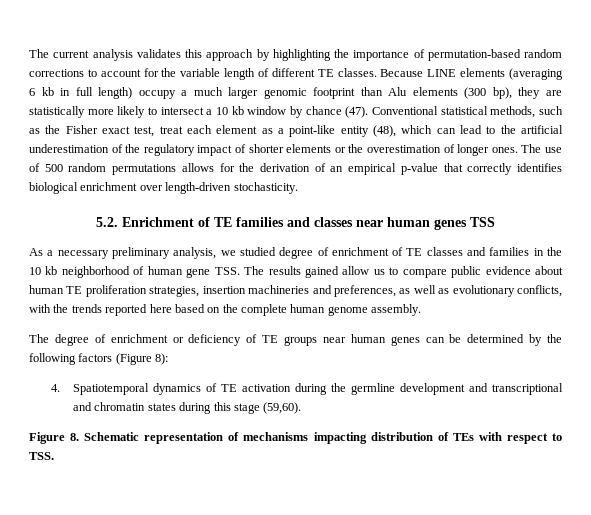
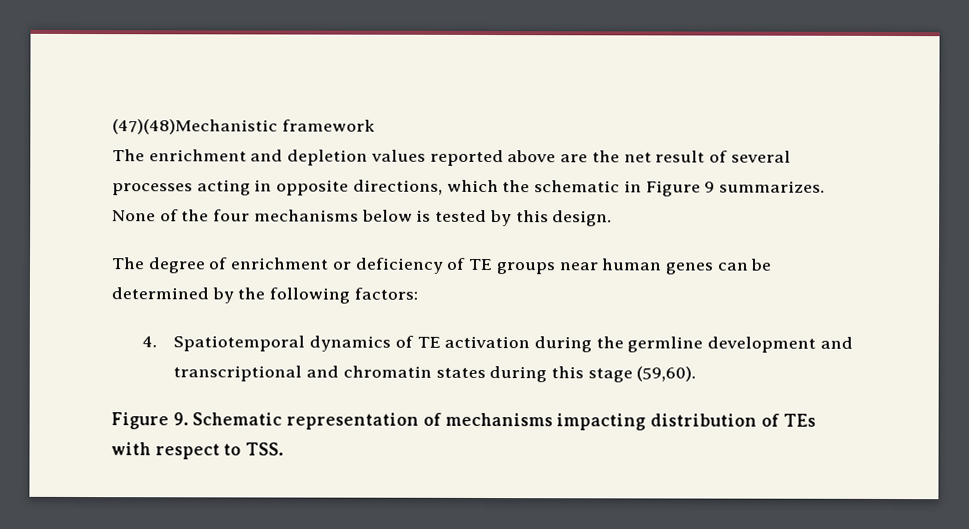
[29,49,562,61] [29,68,563,80] [29,87,562,99] [29,106,563,118] [29,125,563,137] [29,144,563,156] [29,163,562,175] [29,182,298,194] [96,217,495,230] [29,247,562,259] [29,266,563,278] [29,285,563,297] [29,304,422,316] The current analysis validates this approach by highlighting the importance of permutation-based random corrections to account for the variable length of different TE classes. Because LINE elements (averaging 6 kb in full length) occupy a much larger genomic footprint than Alu elements (300 bp), they are statistically more likely to intersect a 10 kb window by chance (47). Conventional statistical methods, such as the Fisher exact test, treat each element as a point-like entity (48), which can lead to the artificial underestimation of the regulatory impact of shorter elements or the overestimation of longer ones. The use of 500 random permutations allows for the derivation of an empirical p-value that correctly identifies biological enrichment over length-driven stochasticity. // 5.2. Enrichment of TE families and classes near human genes TSS // As a necessary preliminary analysis, we studied degree of enrichment of TE classes and families in the 10 kb neighborhood of human gene TSS. The results gained allow us to compare public evidence about human TE proliferation strategies, insertion machineries and preferences, as well as evolutionary conflicts, with the trends reported here based on the complete human genome assembly. -> [112,119,375,135] [112,149,791,167] [112,179,825,197] [112,209,613,227] (47)(48)Mechanistic framework // The enrichment and depletion values reported above are the net result of several processes acting in opposite directions, which the schematic in Figure 9 summarizes. None of the four mechanisms below is tested by this design.
[78,353,169,365] factors (Figure 8): -> [353,287,418,300] factors:
[70,433,80,441] 8. -> [172,412,189,426] 9.

